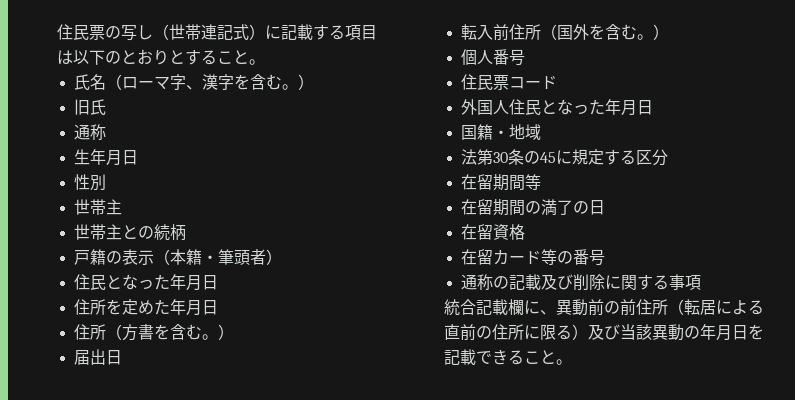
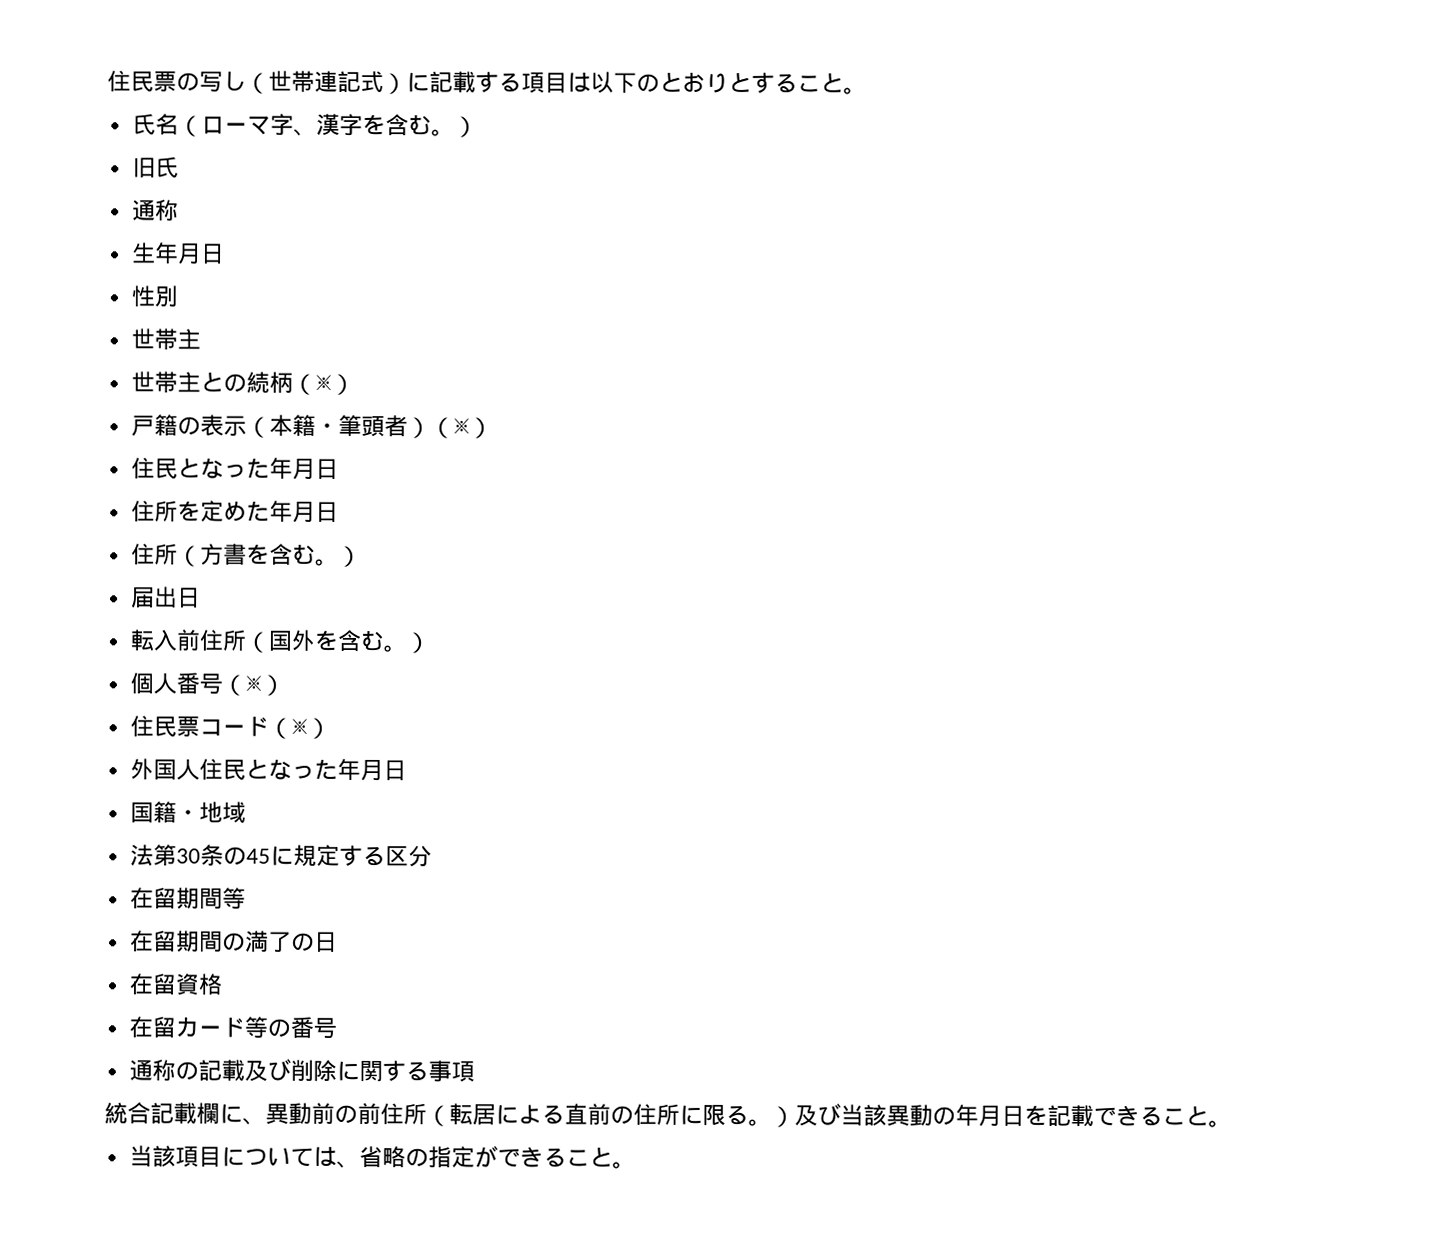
(187, 232) none -> [291,373,355,395] （※）
(283, 257) none -> [429,417,493,439] （※）
(526, 57) none -> [221,674,285,696] （※）
(558, 82) none -> [267,717,331,739] （※）
(572, 332) none -> [747,1119,772,1127] 。
(572, 362) none -> [128,1145,636,1169] // 当該項目については、省略の指定ができること。

